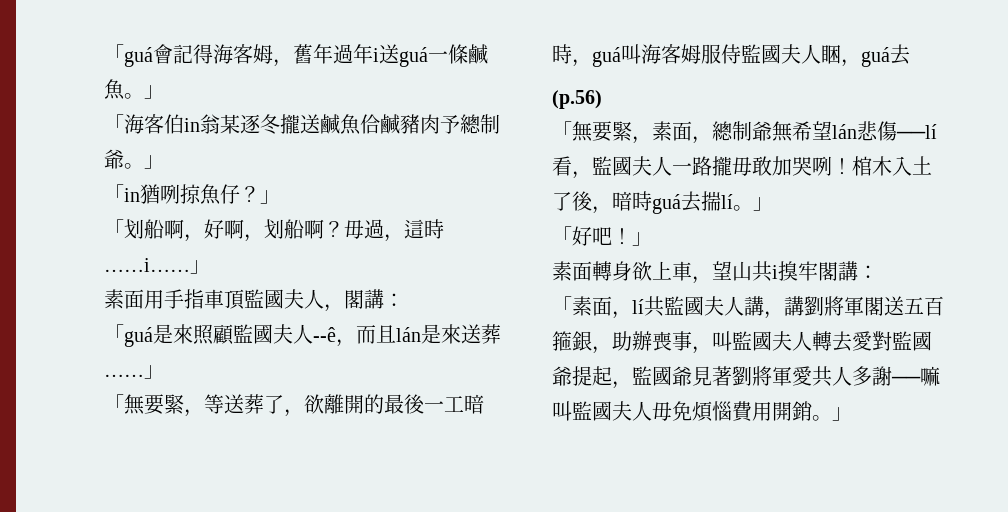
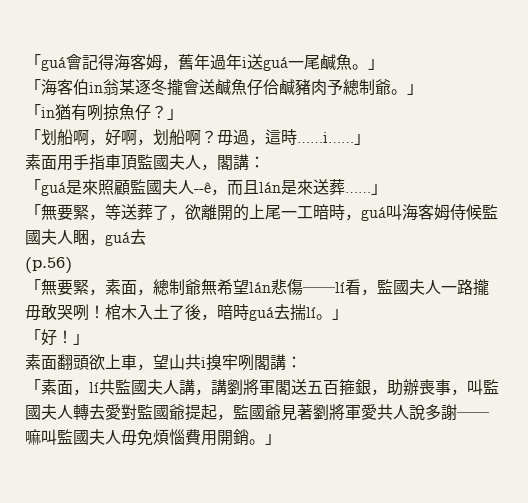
[448,44,468,64] 條 -> [304,55,320,70] 尾
[300,114,361,135] 送鹹魚 -> [183,79,263,95] 會送鹹魚仔
(160, 194) none -> [71,104,87,121] 有
[384,394,425,414] 最後 -> [249,204,281,220] 上尾
[701,44,741,64] 服侍 -> [450,204,482,220] 侍候
[772,156,792,176] 加 -> (57, 312) none
[592,227,612,245] 吧 -> (57, 337) none
[592,261,632,281] 轉身 -> [57,354,89,370] 翻頭
(818, 271) none -> [238,354,254,371] 咧
(852, 376) none -> [409,404,425,420] 說

